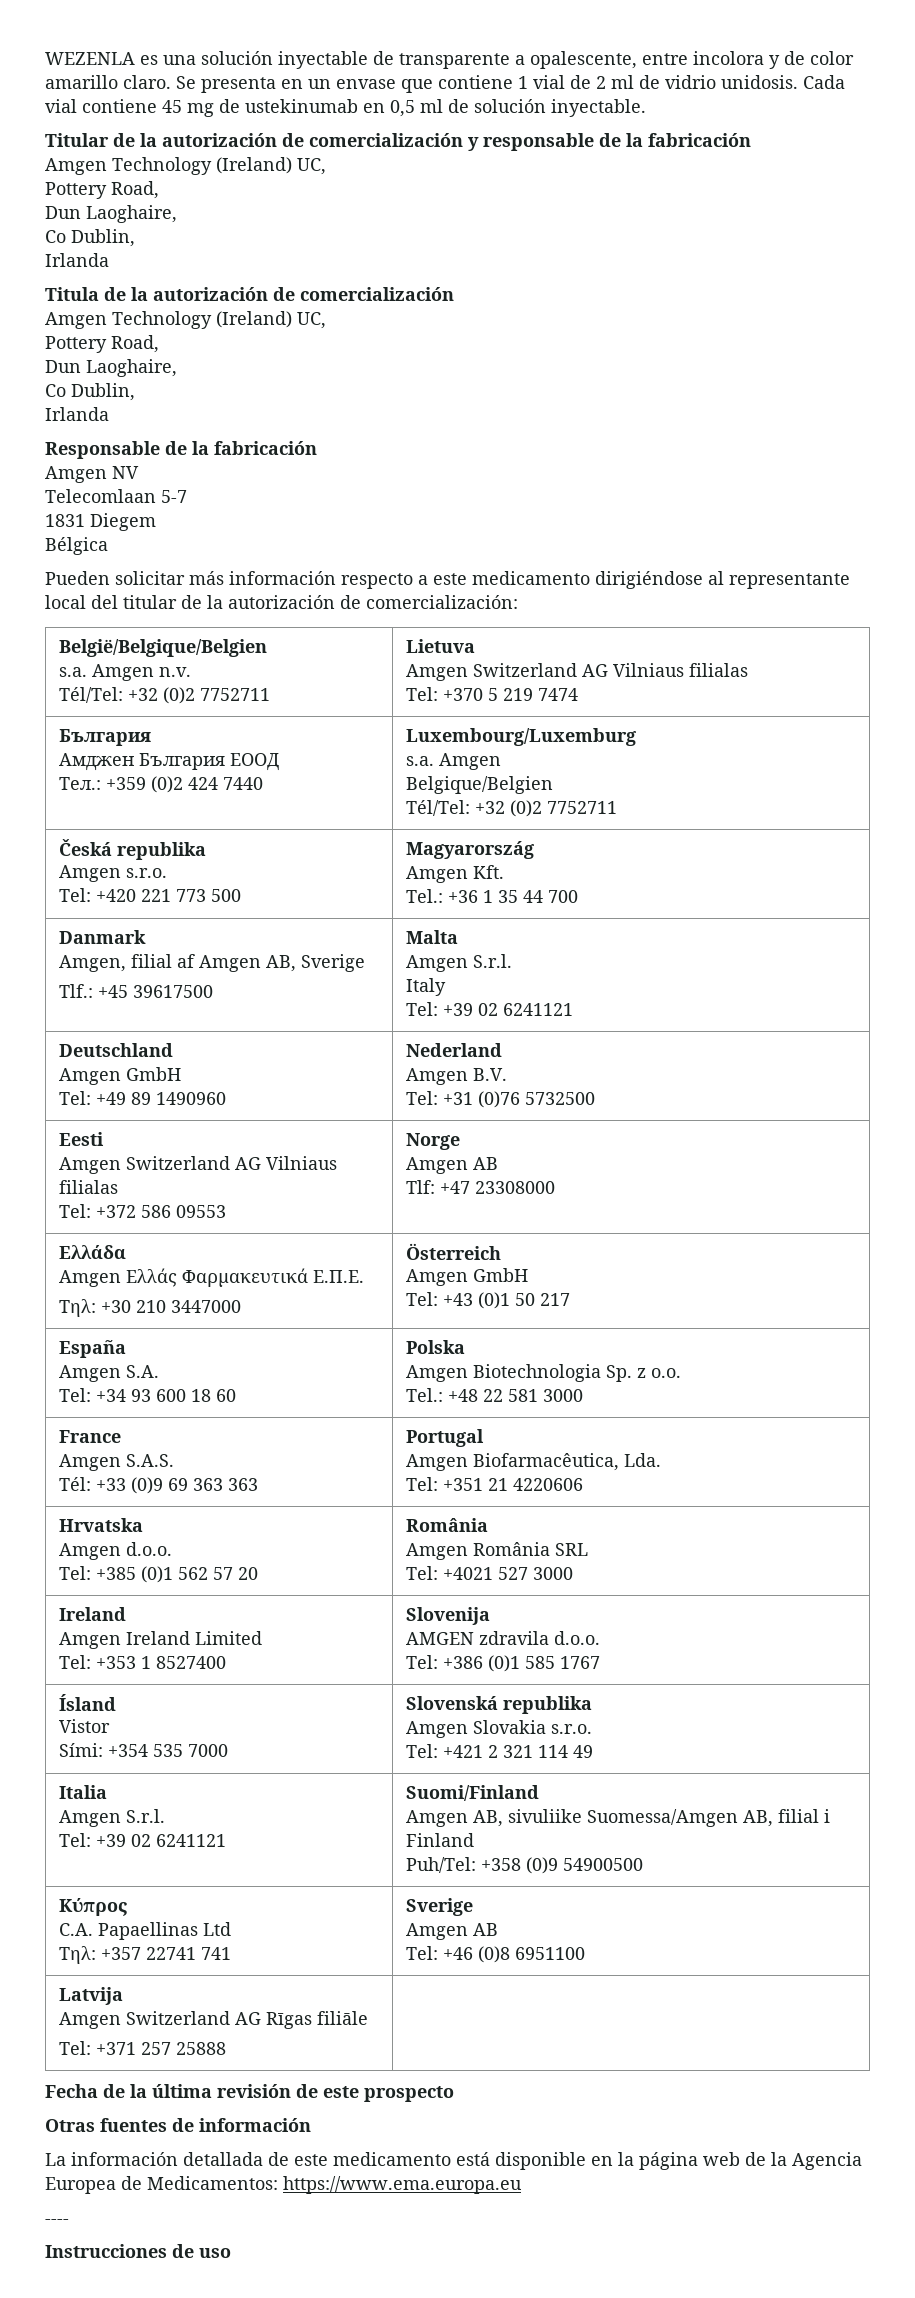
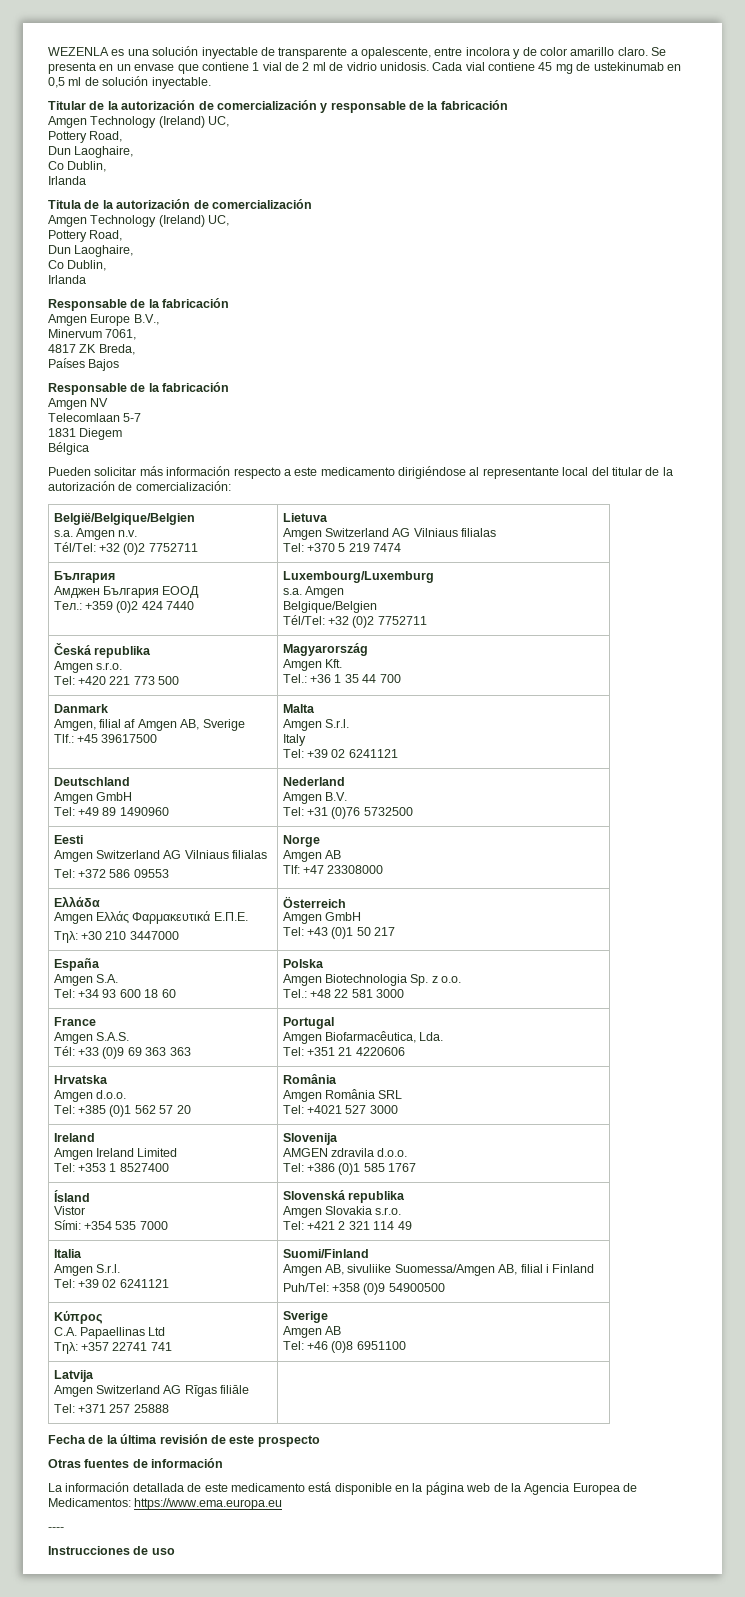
(317, 448) none -> [48,314,159,326] [48,329,137,340] [48,344,135,355] [48,358,120,371] [48,382,230,395] // Amgen Europe B.V., // Minervum 7061, // 4817 ZK Breda, // Países Bajos // Responsable de la fabricación

